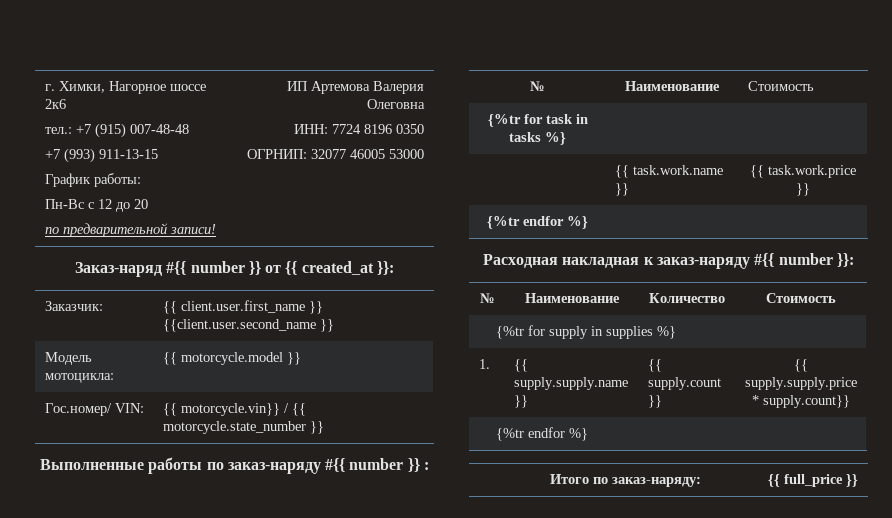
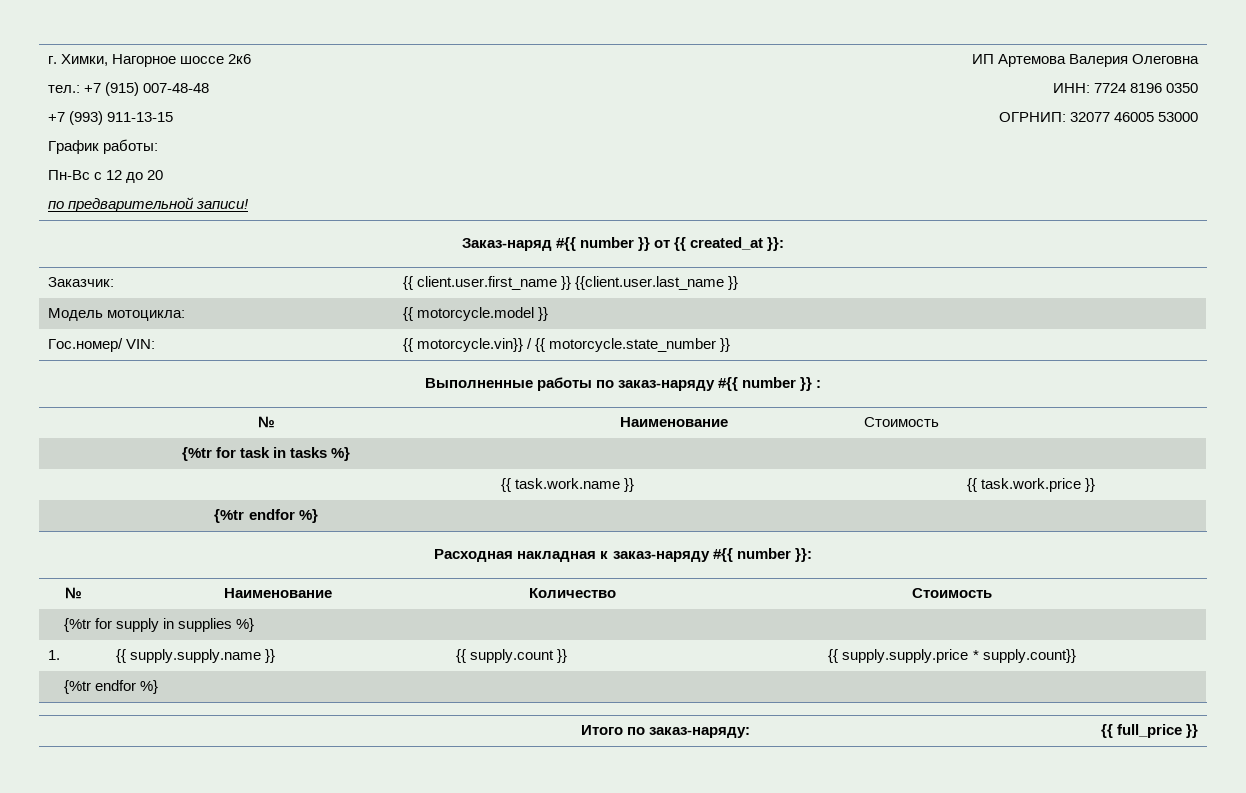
[162,319,316,332] {{client.user.second_name -> [575,276,725,290] {{client.user.last_name

